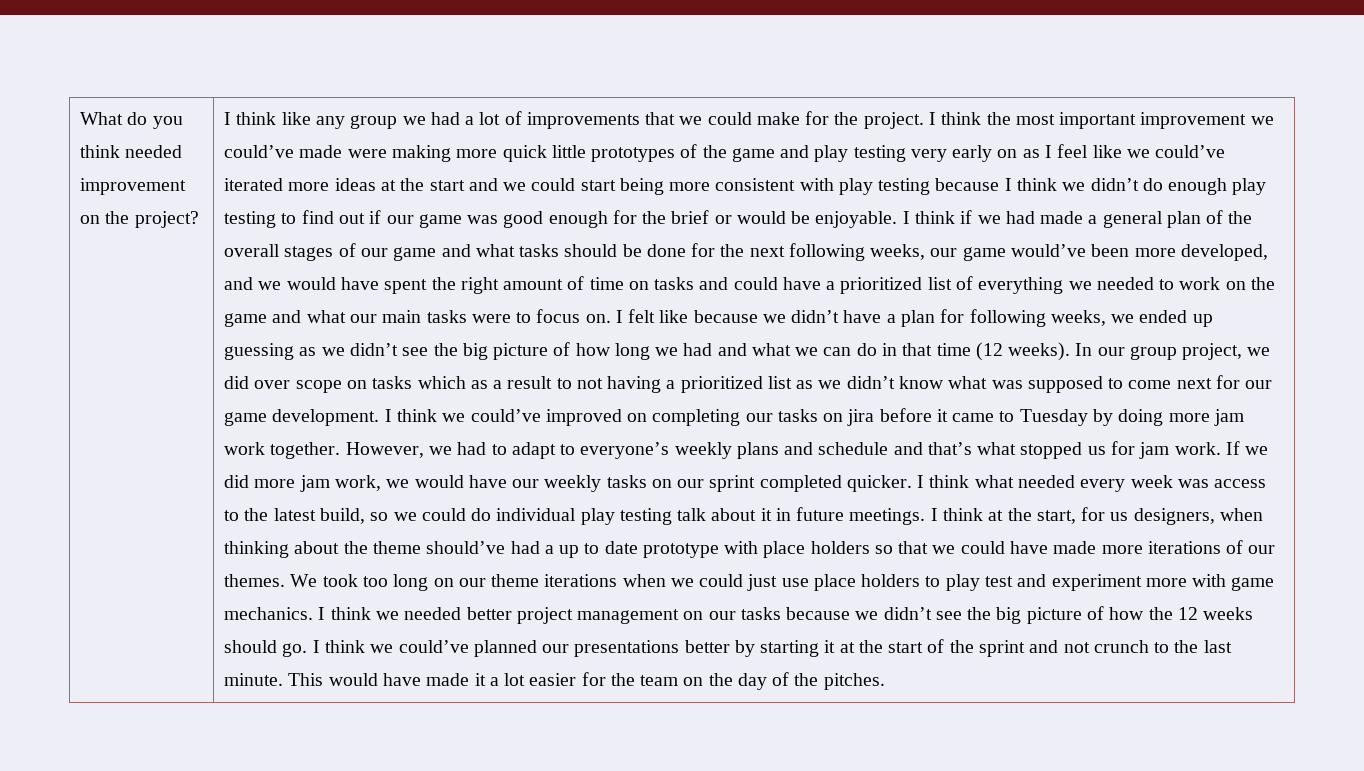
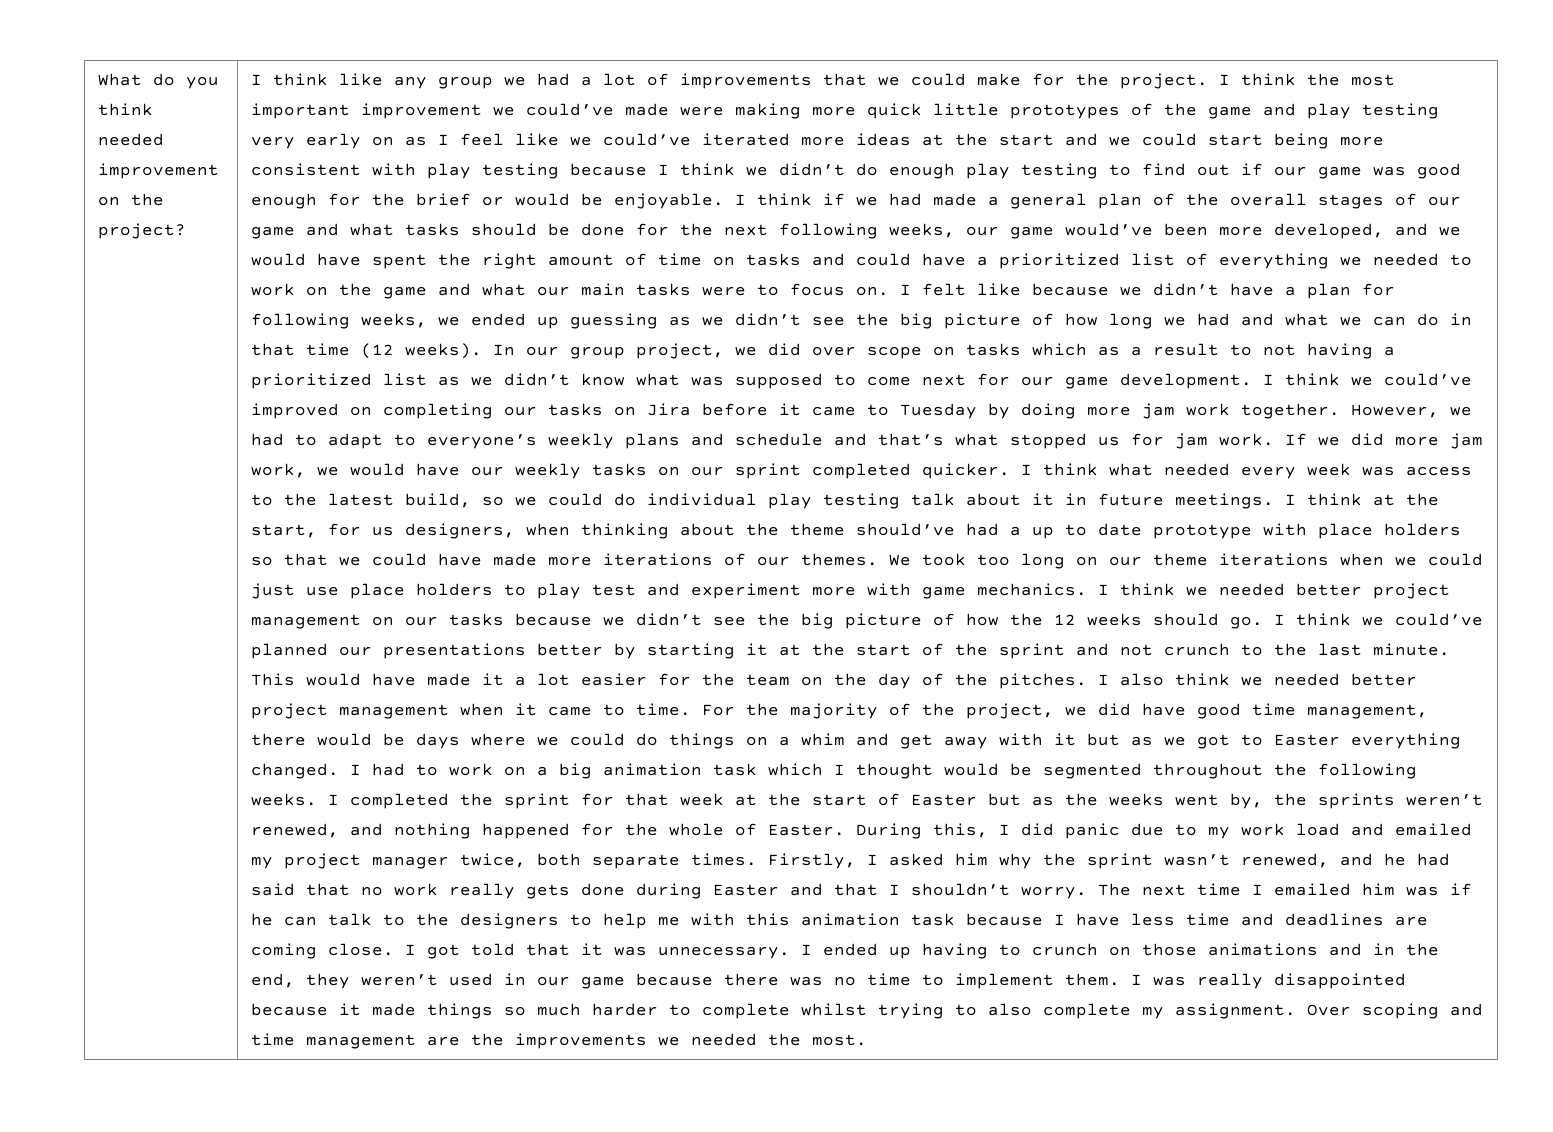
[847,409,875,426] jira -> [647,403,692,416] Jira
(885, 681) none -> [1098,673,1418,686] [251,703,1429,719] [251,733,1462,749] [251,763,1418,779] [251,793,1484,809] [251,823,1473,839] [251,853,1451,869] [251,883,1473,899] [251,913,1429,929] [251,943,1440,959] [251,973,1407,989] [251,1003,1484,1019] [251,1033,868,1049] I also think we needed better project management when it came to time. For the majority of the project, we did have good time management, there would be days where we could do things on a whim and get away with it but as we got to Easter everything changed. I had to work on a big animation task which I thought would be segmented throughout the following weeks. I completed the sprint for that week at the start of Easter but as the weeks went by, the sprints weren’t renewed, and nothing happened for the whole of Easter. During this, I did panic due to my work load and emailed my project manager twice, both separate times. Firstly, I asked him why the sprint wasn’t renewed, and he had said that no work really gets done during Easter and that I shouldn’t worry. The next time I emailed him was if he can talk to the designers to help me with this animation task because I have less time and deadlines are coming close. I got told that it was unnecessary. I ended up having to crunch on those animations and in the end, they weren’t used in our game because there was no time to implement them. I was really disappointed because it made things so much harder to complete whilst trying to also complete my assignment. Over scoping and time management are the improvements we needed the most.

